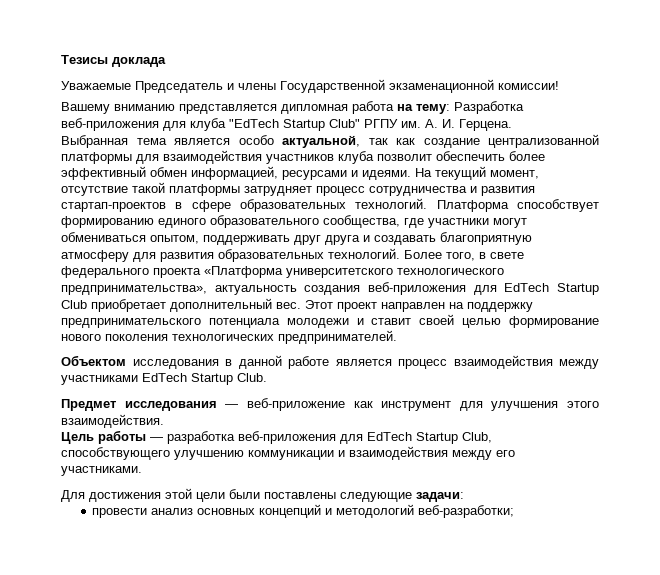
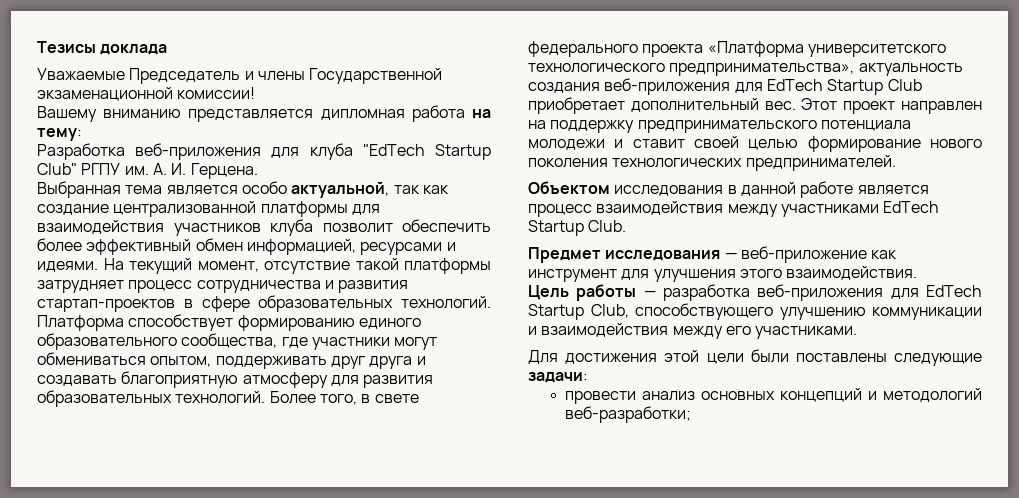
(450, 109) none -> (82, 134) //

